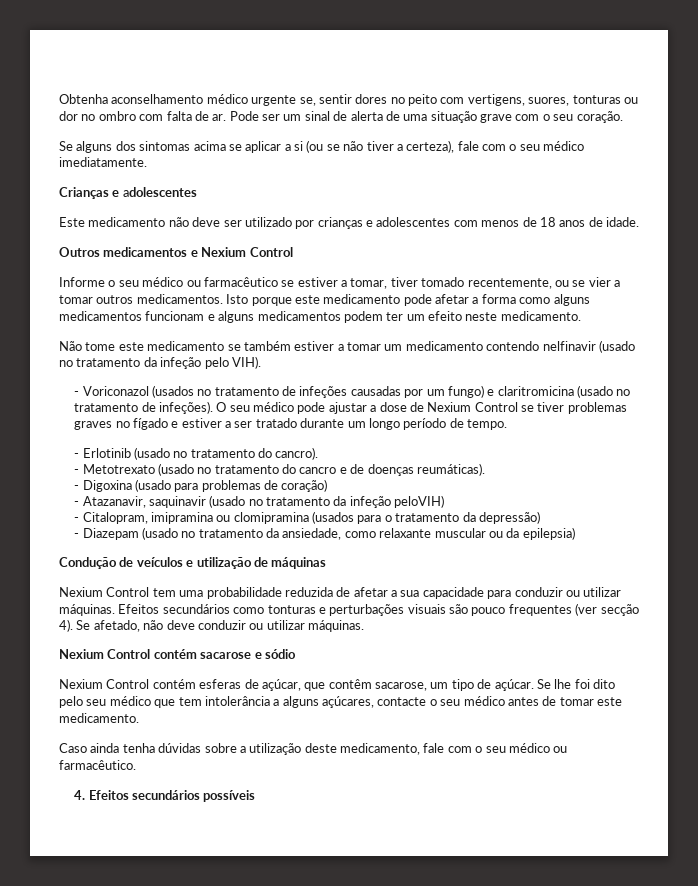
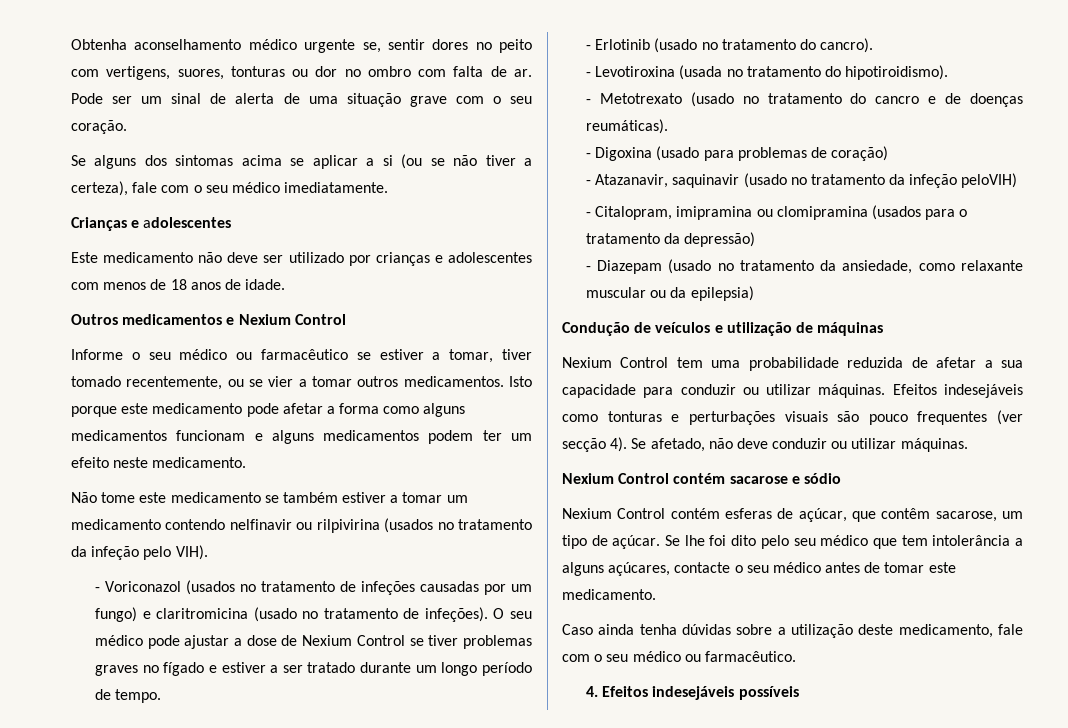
[598,340,635,353] (usado -> [296,518,434,533] ou rilpivirina (usados
(319, 453) none -> [585,65,949,80] // - Levotiroxina (usada no tratamento do hipotiroidismo).
[162,604,230,614] secundários -> [944,384,1023,398] indesejáveis
[131,790,200,800] secundários -> [652,686,735,700] indesejáveis

